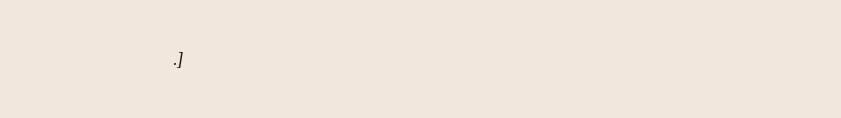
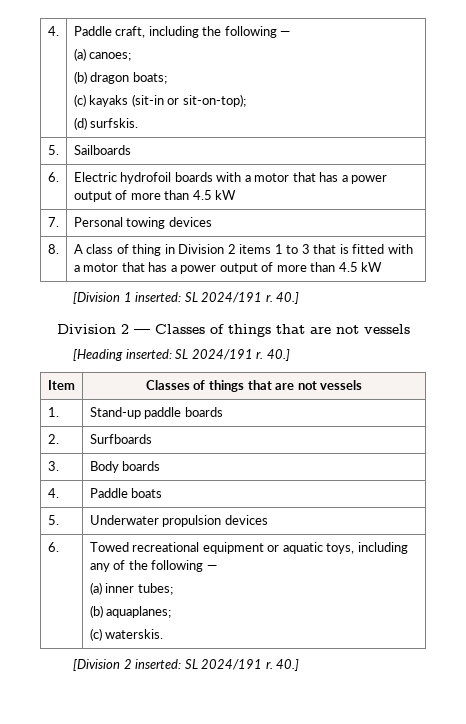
[173,52,183,68] .] -> [47,26,59,36] [73,26,291,38] [73,48,132,61] [73,71,167,84] [73,94,246,107] [73,117,139,130] [47,145,59,155] [73,145,131,155] [47,172,59,182] [73,172,388,184] [73,190,237,202] [47,217,59,227] [73,217,212,229] [47,244,59,254] [73,244,413,256] [73,262,383,274] [73,292,300,304] [56,324,410,337] [73,349,290,361] [48,380,75,390] [145,380,363,392] [47,407,59,417] [89,407,223,419] [47,434,59,444] [89,434,152,444] [47,461,59,471] [89,461,161,473] [47,488,59,498] [89,488,163,498] [47,515,59,525] [89,515,268,527] [47,542,59,552] [89,542,408,554] [89,560,217,572] [89,582,173,595] [89,605,172,618] [89,628,164,641] [73,659,300,671] 4. | Paddle craft, including the following — // (a) canoes; // (b) dragon boats; // (c) kayaks (sit-in or sit-on-top); // (d) surfskis. // 5. | Sailboards // 6. | Electric hydrofoil boards with a motor that has a power output of more than 4.5 kW // 7. | Personal towing devices // 8. | A class of thing in Division 2 items 1 to 3 that is fitted with a motor that has a power output of more than 4.5 kW // [Division 1 inserted: SL 2024/191 r. 40.] // Division 2 — Classes of things that are not vessels // [Heading inserted: SL 2024/191 r. 40.] // Item | Classes of things that are not vessels // 1. | Stand-up paddle boards // 2. | Surfboards // 3. | Body boards // 4. | Paddle boats // 5. | Underwater propulsion devices // 6. | Towed recreational equipment or aquatic toys, including any of the following — // (a) inner tubes; // (b) aquaplanes; // (c) waterskis. // [Division 2 inserted: SL 2024/191 r. 40.]

